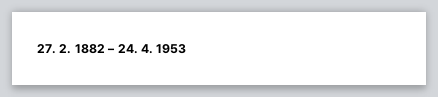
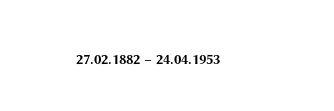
[37,44,187,54] 27. 2. 1882 – 24. 4. 1953 -> [76,54,220,65] 27.02.1882 – 24.04.1953

